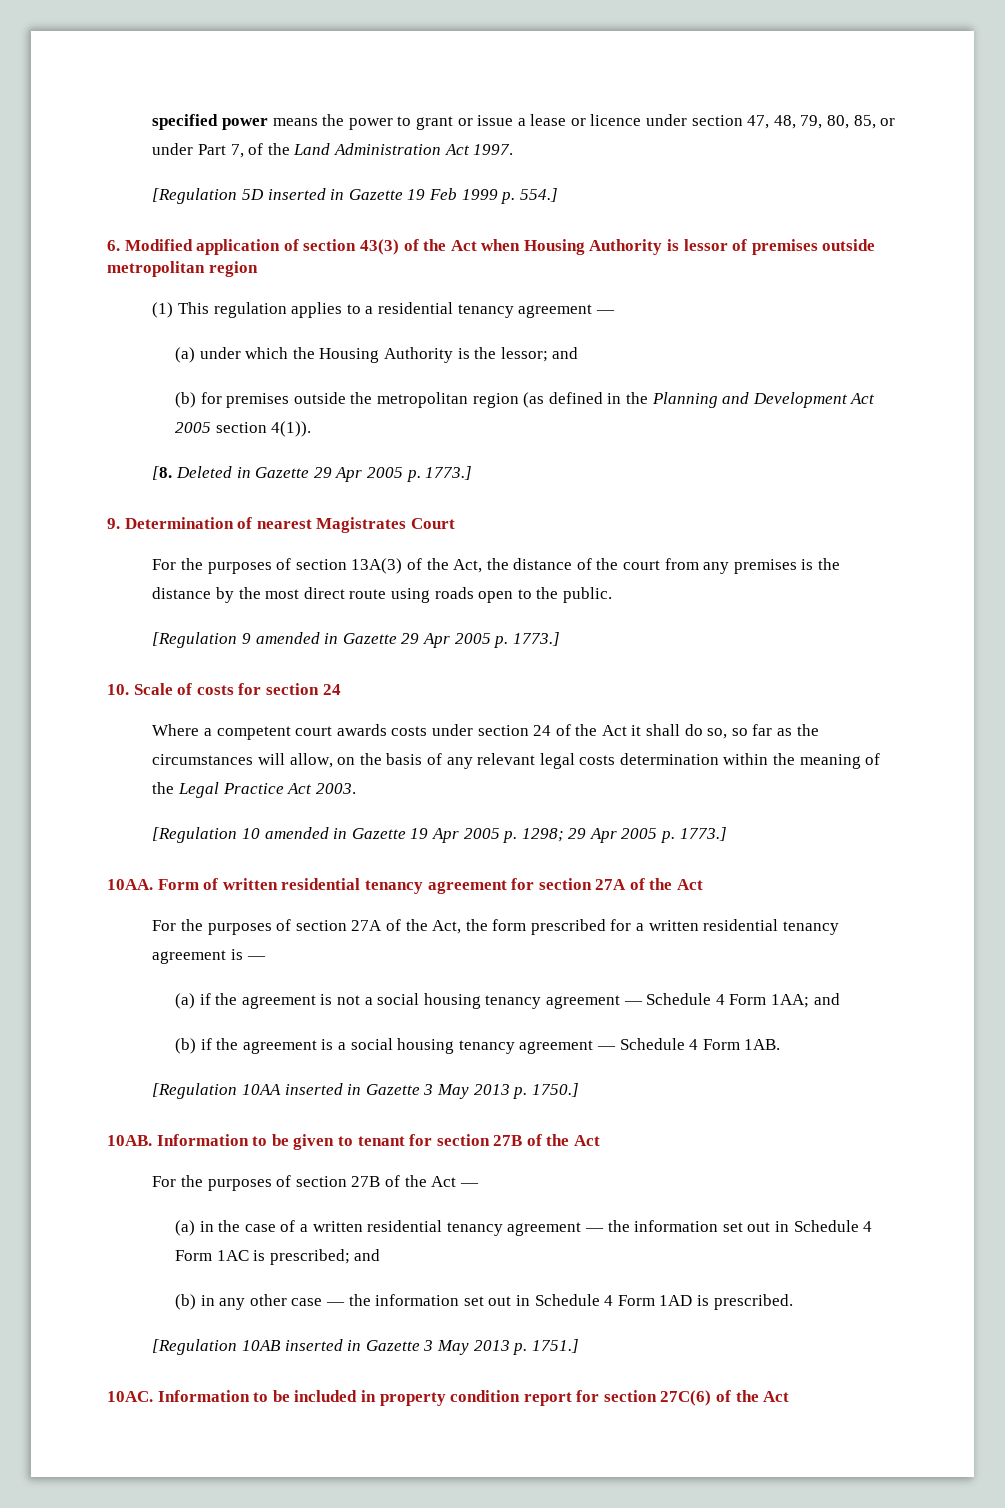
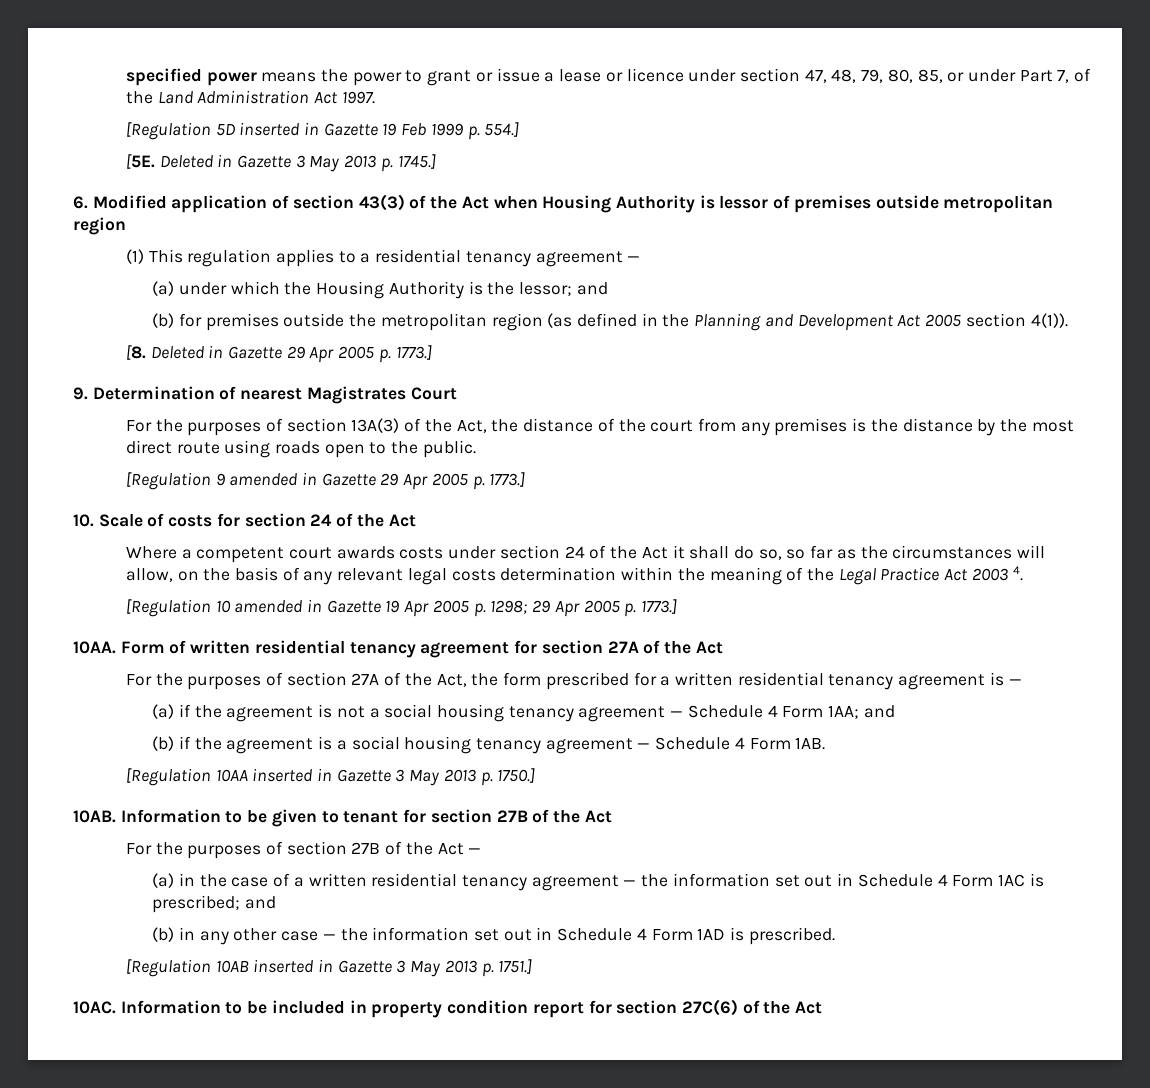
(558, 195) none -> [125,154,436,172] // [5E. Deleted in Gazette 3 May 2013 p. 1745.]
(341, 689) none -> [336,513,416,527] of the Act
[315,783,356,794] 2003. -> [971,566,1023,581] 2003 4.

